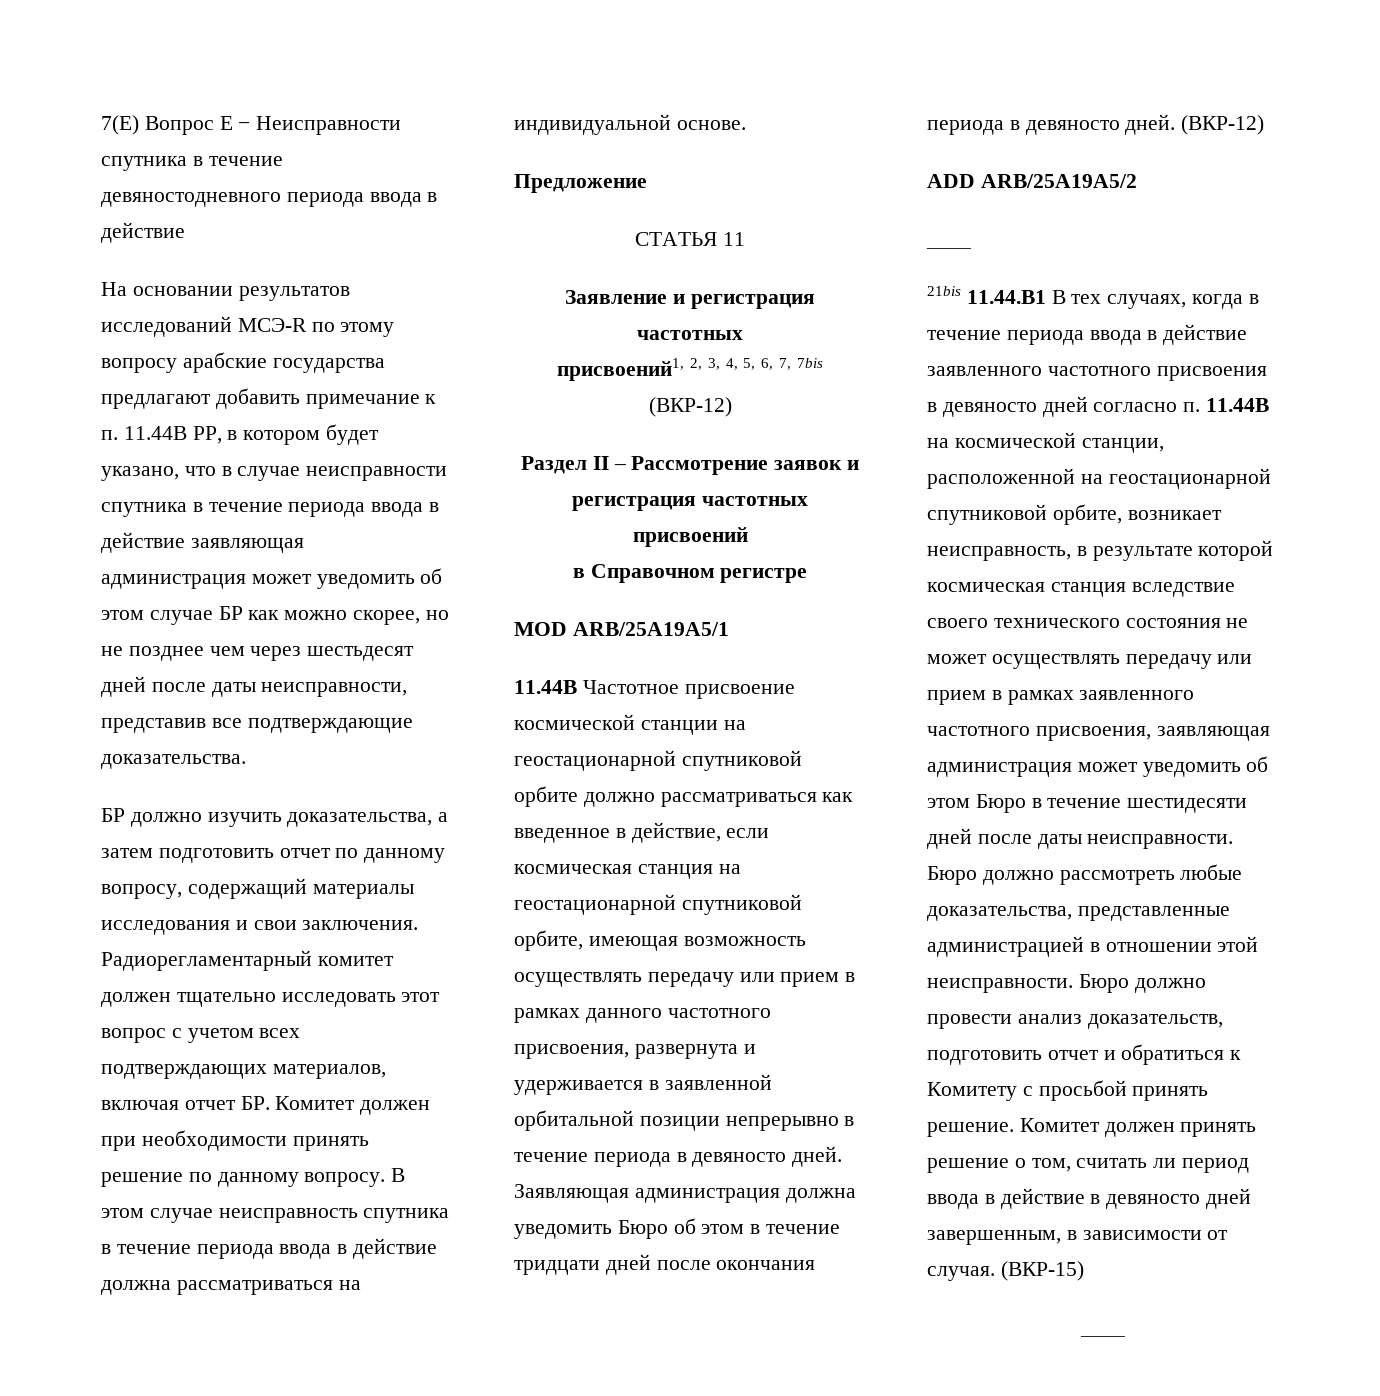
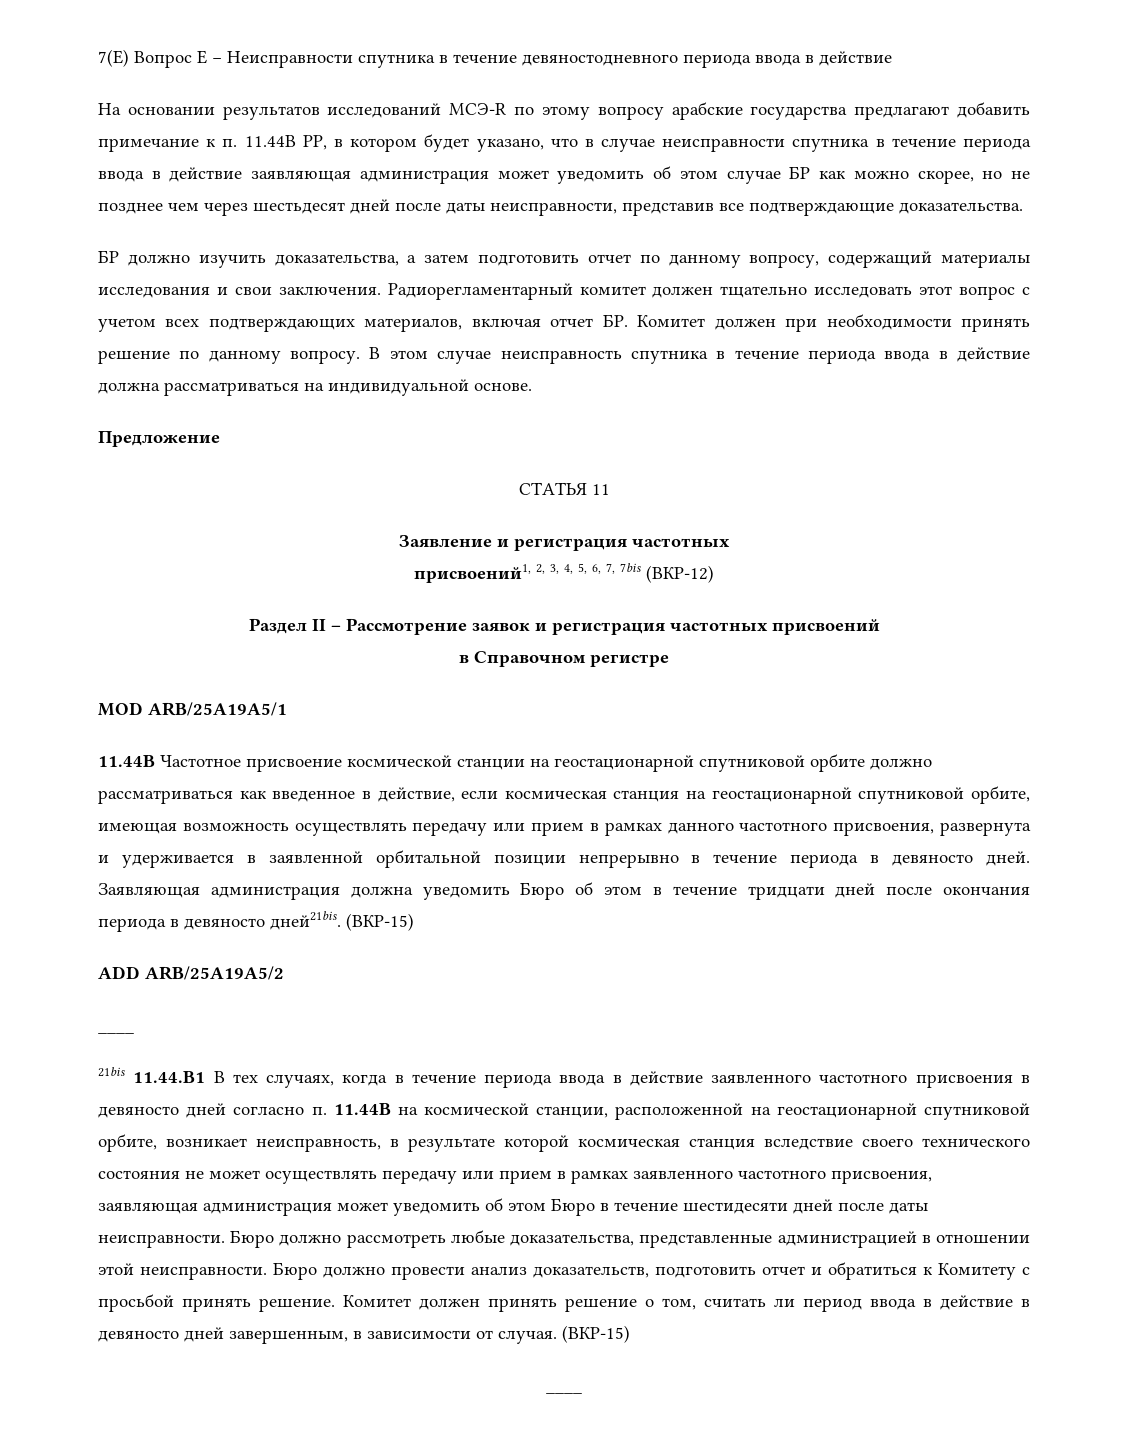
[1125,114,1265,135] дней. (ВКР-12) -> [270,911,414,931] дней21bis. (ВКР-15)

